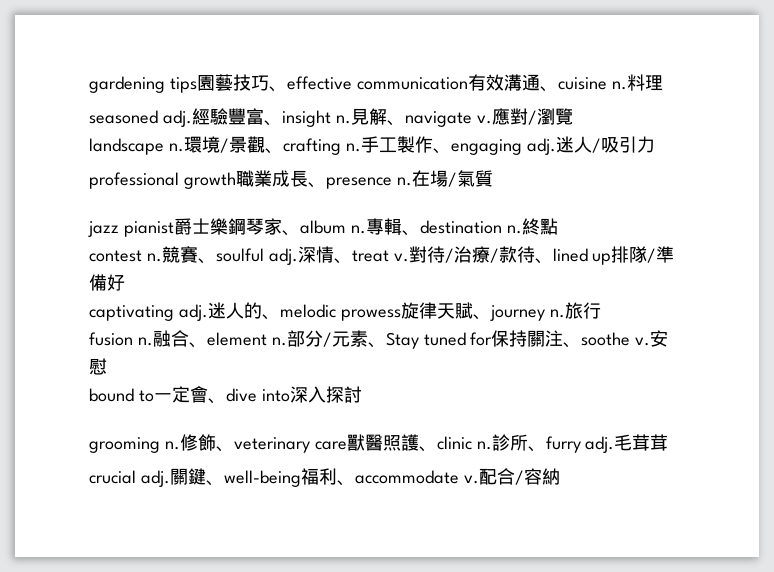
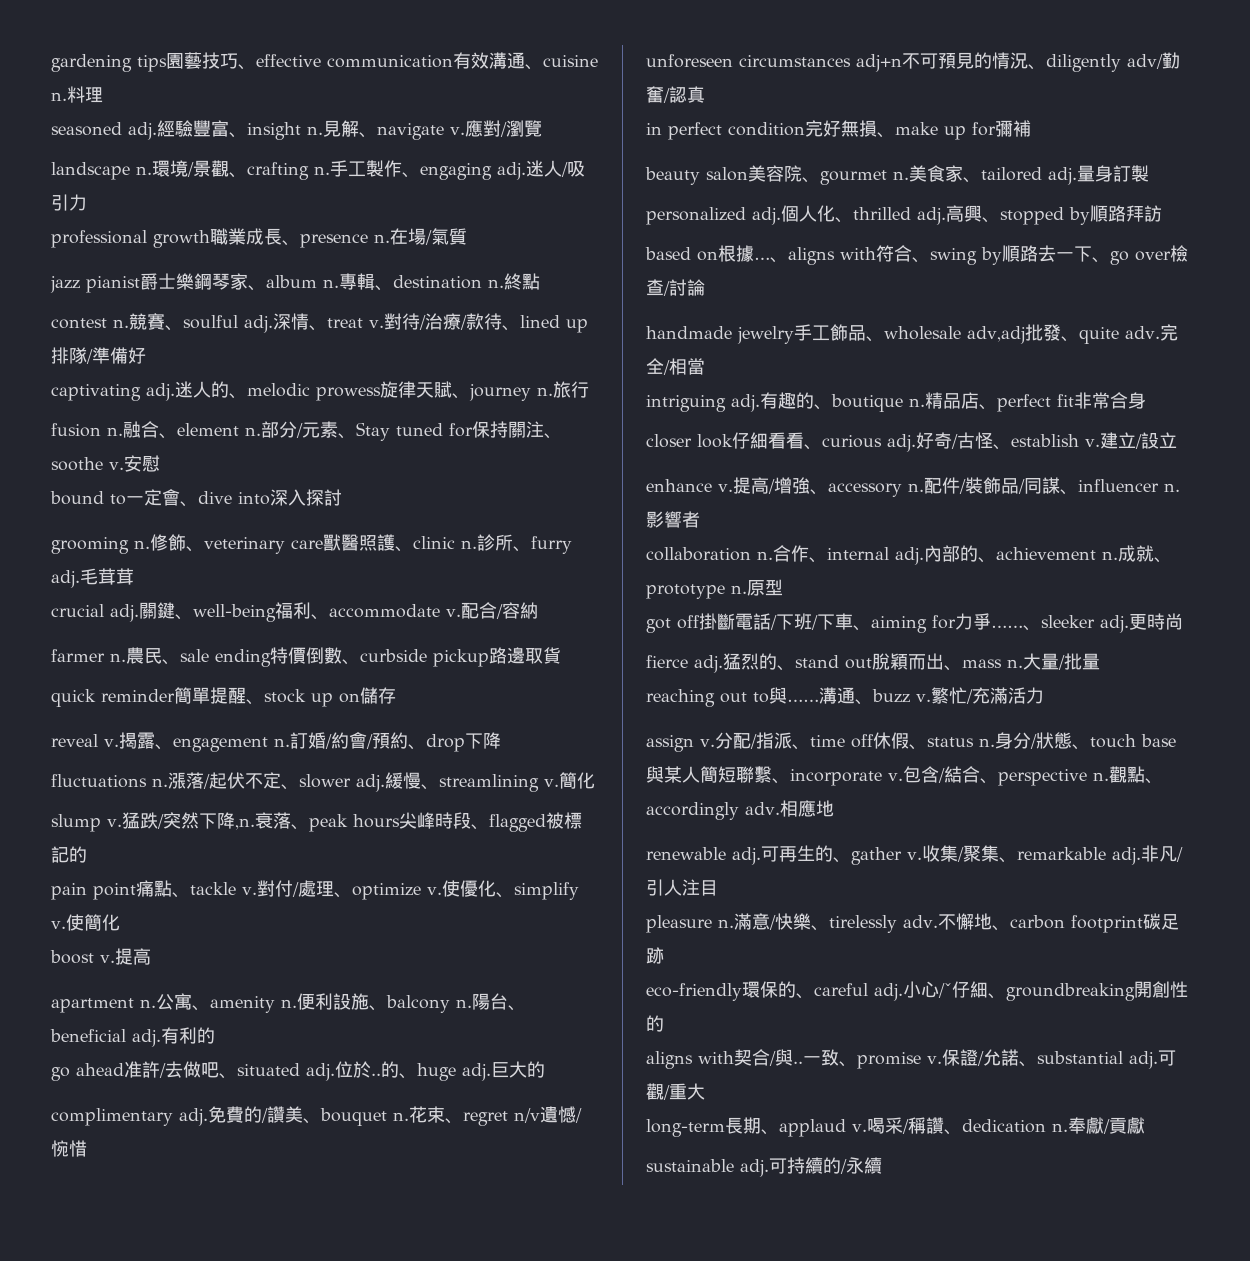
(560, 476) none -> [51,647,561,667] [51,687,396,707] [51,732,501,752] [51,772,595,792] [51,812,582,832] [51,846,87,863] [51,880,579,900] [51,914,120,931] [50,948,151,965] [51,993,526,1013] [50,1027,215,1047] [51,1061,545,1081] [51,1106,582,1126] [51,1140,87,1157] [646,52,1180,72] [646,86,705,103] [646,120,1031,140] [645,165,1149,185] [646,205,1162,225] [645,245,1188,265] [646,279,705,296] [646,324,1178,344] [646,358,705,375] [646,392,1146,412] [646,432,1177,452] [646,477,1180,497] [646,511,700,528] [646,545,1172,565] [646,579,783,599] [646,613,1183,633] [646,653,1100,673] [646,687,1044,707] [646,732,1176,752] [646,766,1163,786] [646,800,834,820] [646,845,1183,865] [646,879,718,896] [646,913,1179,933] [646,947,664,964] [646,981,1188,1001] [646,1015,664,1032] [646,1049,1176,1069] [646,1083,705,1100] [646,1117,1145,1137] [646,1157,882,1177] // farmer n.農民、sale ending特價倒數、curbside pickup路邊取貨 // quick reminder簡單提醒、stock up on儲存 // reveal v.揭露、engagement n.訂婚/約會/預約、drop下降 // fluctuations n.漲落/起伏不定、slower adj.緩慢、streamlining v.簡化 // slump v.猛跌/突然下降,n.衰落、peak hours尖峰時段、flagged被標記的 // pain point痛點、tackle v.對付/處理、optimize v.使優化、simplify v.使簡化 // boost v.提高 // apartment n.公寓、amenity n.便利設施、balcony n.陽台、beneficial adj.有利的 // go ahead准許/去做吧、situated adj.位於..的、huge adj.巨大的 // complimentary adj.免費的/讚美、bouquet n.花束、regret n/v遺憾/惋惜 // unforeseen circumstances adj+n不可預見的情況、diligently adv/勤奮/認真 // in perfect condition完好無損、make up for彌補 // beauty salon美容院、gourmet n.美食家、tailored adj.量身訂製 // personalized adj.個人化、thrilled adj.高興、stopped by順路拜訪 // based on根據…、aligns with符合、swing by順路去一下、go over檢查/討論 // handmade jewelry手工飾品、wholesale adv,adj批發、quite adv.完全/相當 // intriguing adj.有趣的、boutique n.精品店、perfect fit非常合身 // closer look仔細看看、curious adj.好奇/古怪、establish v.建立/設立 // enhance v.提高/增強、accessory n.配件/裝飾品/同謀、influencer n.影響者 // collaboration n.合作、internal adj.內部的、achievement n.成就、prototype n.原型 // got off掛斷電話/下班/下車、aiming for力爭……、sleeker adj.更時尚 // fierce adj.猛烈的、stand out脫穎而出、mass n.大量/批量 // reaching out to與……溝通、buzz v.繁忙/充滿活力 // assign v.分配/指派、time off休假、status n.身分/狀態、touch base與某人簡短聯繫、incorporate v.包含/結合、perspective n.觀點、accordingly adv.相應地 // renewable adj.可再生的、gather v.收集/聚集、remarkable adj.非凡/引人注目 // pleasure n.滿意/快樂、tirelessly adv.不懈地、carbon footprint碳足跡 // eco-friendly環保的、careful adj.小心/ˇ仔細、groundbreaking開創性的 // aligns with契合/與..一致、promise v.保證/允諾、substantial adj.可觀/重大 // long-term長期、applaud v.喝采/稱讚、dedication n.奉獻/貢獻 // sustainable adj.可持續的/永續

